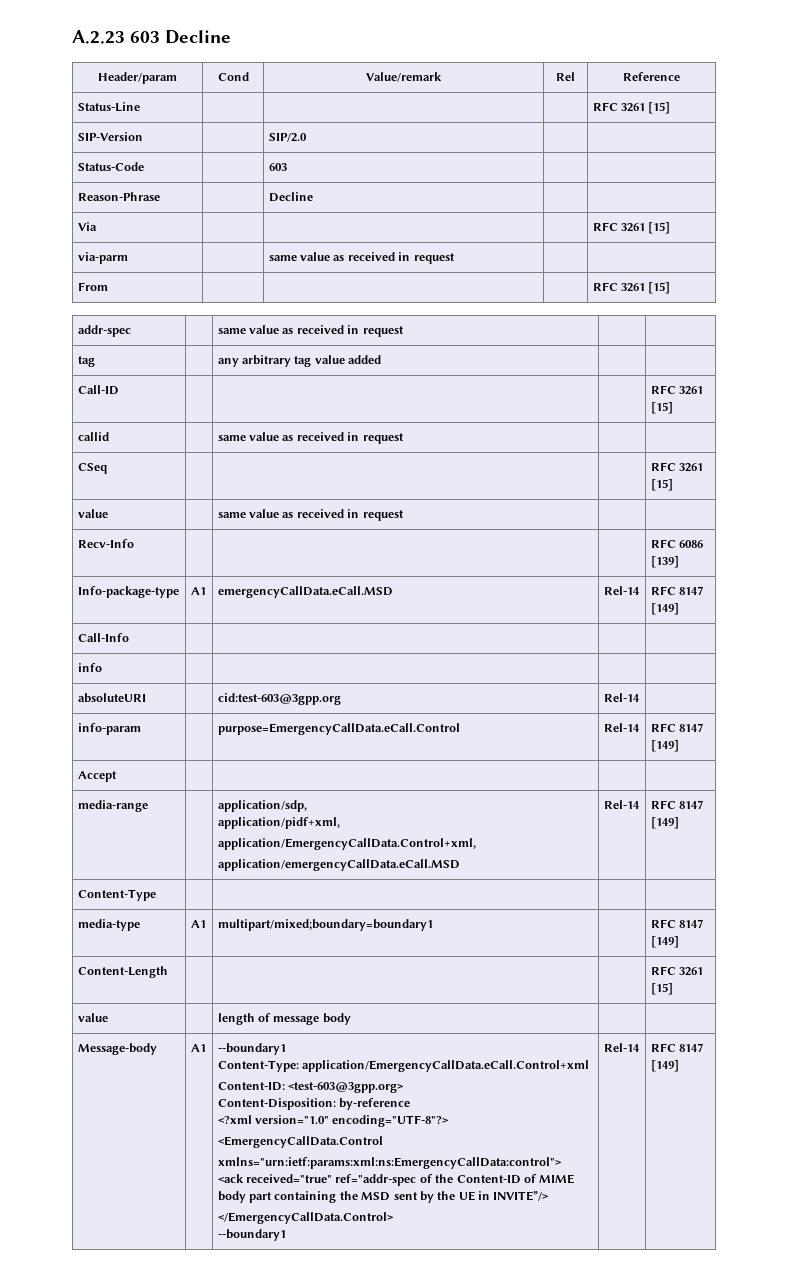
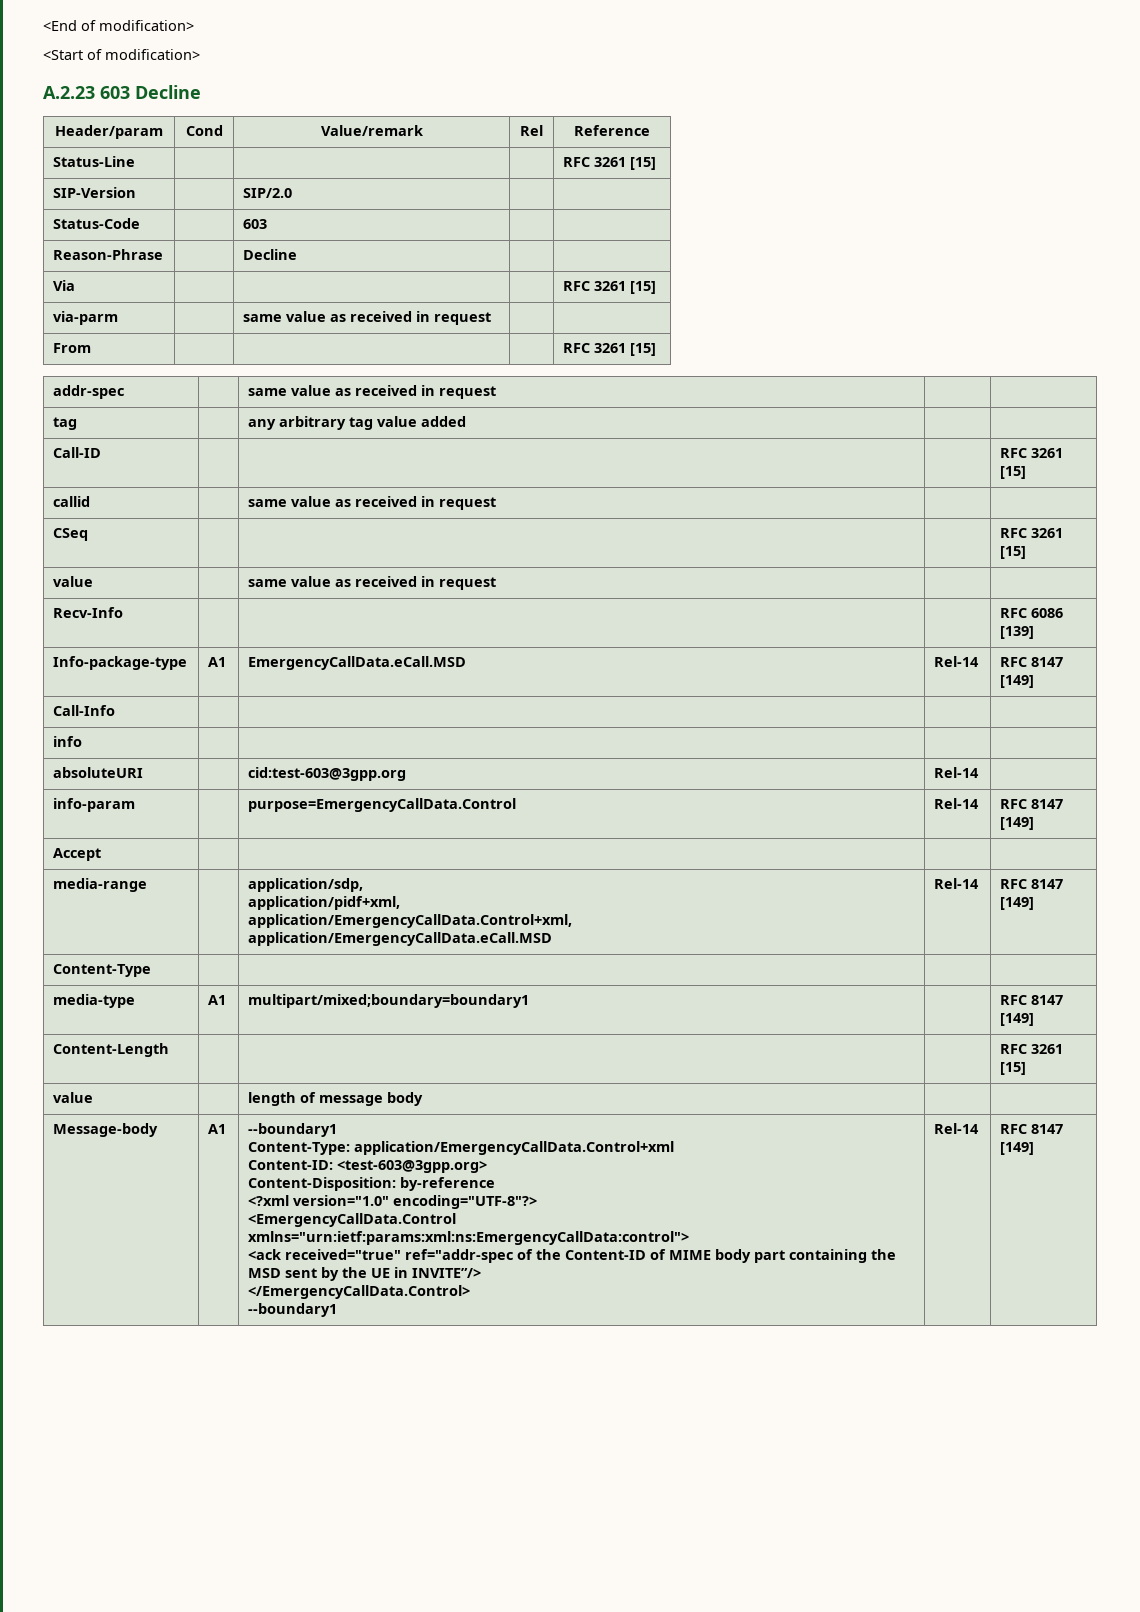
(72, 37) none -> [43,20,194,31] [43,49,200,60] <End of modification> // <Start of modification> //
[217,586,393,598] emergencyCallData.eCall.MSD -> [248,656,467,670] EmergencyCallData.eCall.MSD
[217,723,460,735] purpose=EmergencyCallData.eCall.Control -> [248,798,517,812] purpose=EmergencyCallData.Control
[217,859,460,871] application/emergencyCallData.eCall.MSD -> [248,932,553,946] application/EmergencyCallData.eCall.MSD
[302,1060,590,1072] application/EmergencyCallData.eCall.Control+xml -> [354,1141,675,1155] application/EmergencyCallData.Control+xml

